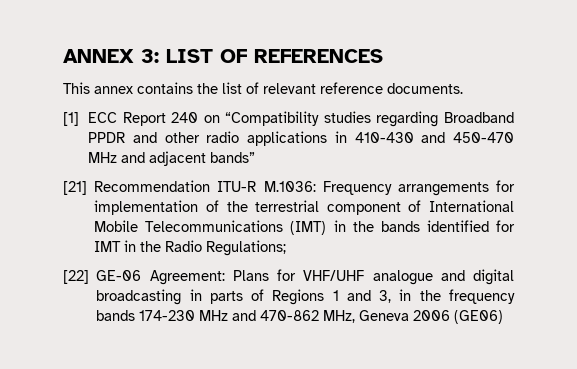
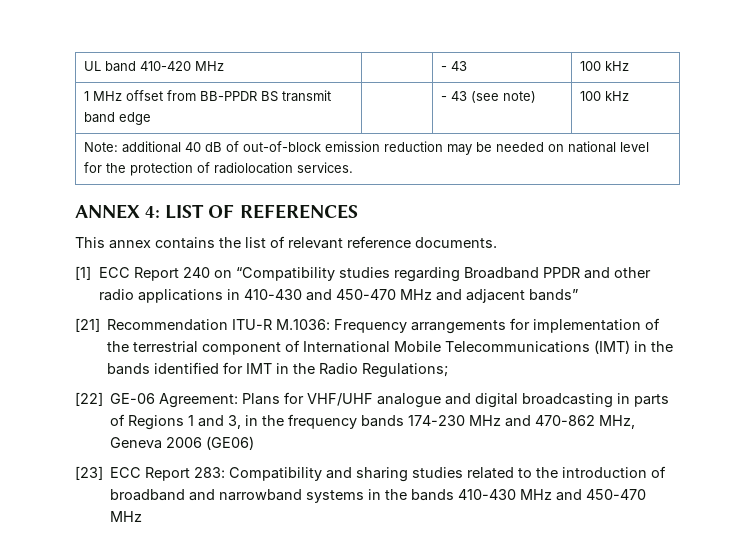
[63,49,159,63] ANNEX 3: -> [84,61,225,72] [441,61,468,71] [580,61,630,71] [84,90,332,102] [84,112,152,125] [441,91,537,103] [580,91,630,101] [84,141,650,155] [84,162,354,176] [75,204,161,219] UL band 410-420 MHz | | - 43 | 100 kHz // 1 MHz offset from BB-PPDR BS transmit band edge | | - 43 (see note) | 100 kHz // Note: additional 40 dB of out-of-block emission reduction may be needed on national level for the protection of radiolocation services. // ANNEX 4:
(504, 317) none -> [75,466,667,482] [110,489,647,503] [110,511,143,522] // [23] ECC Report 283: Compatibility and sharing studies related to the introduction of broadband and narrowband systems in the bands 410-430 MHz and 450-470 MHz

